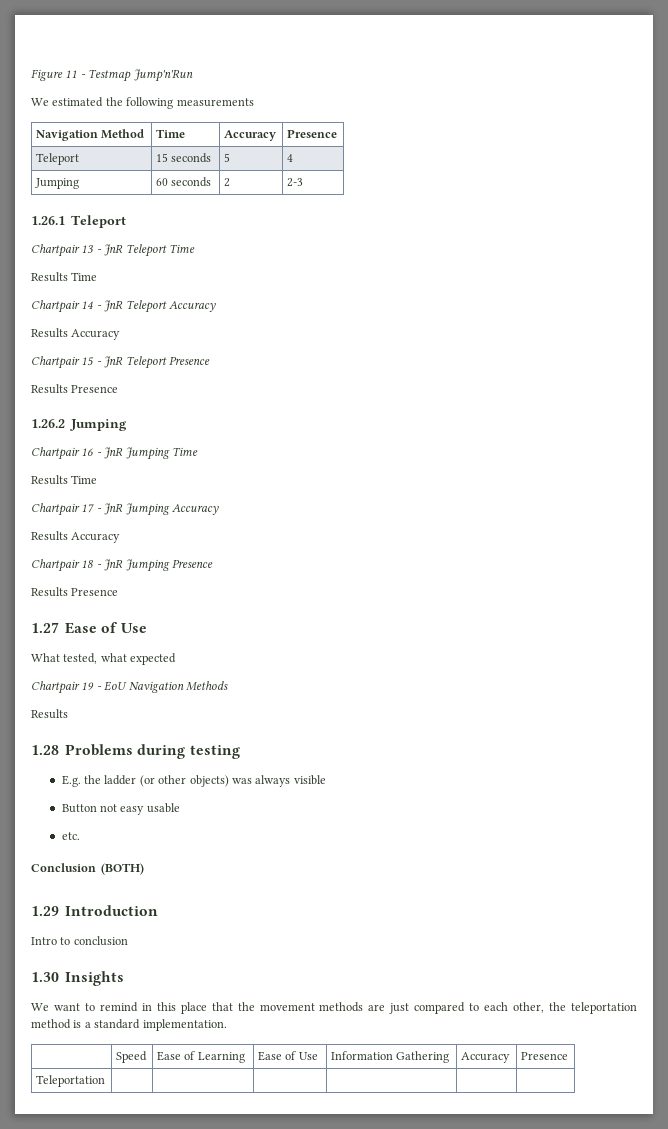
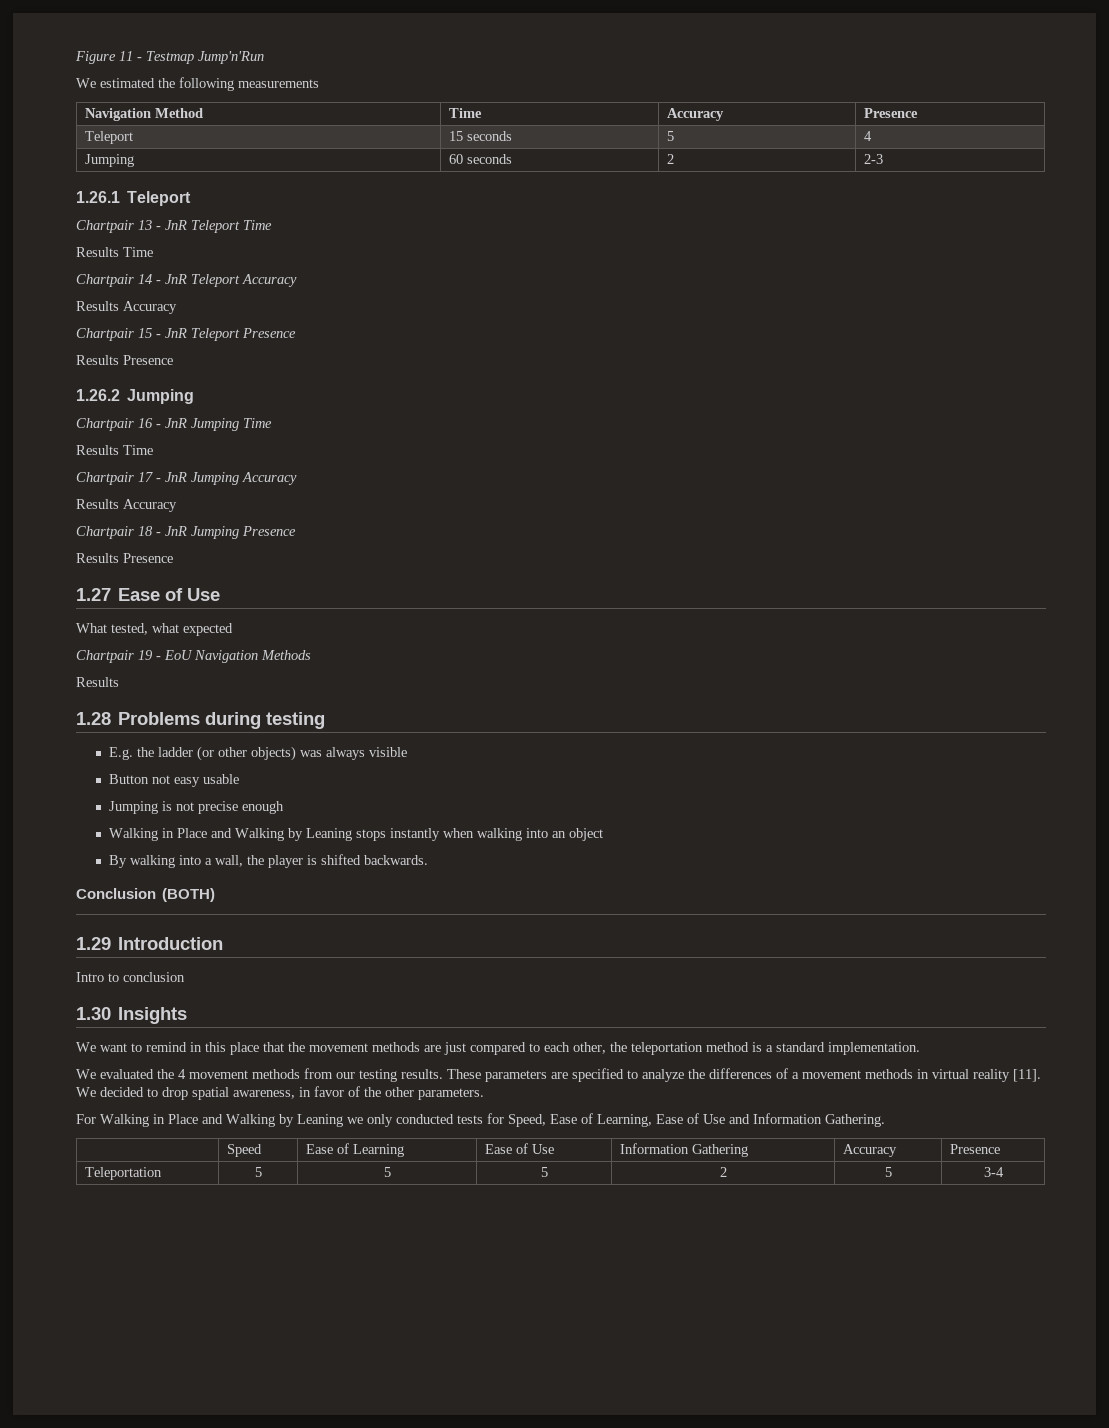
[61,832,80,840] etc. -> [109,801,285,814] [109,828,604,841] [109,854,429,868] Jumping is not precise enough // Walking in Place and Walking by Leaning stops instantly when walking into an object // By walking into a wall, the player is shifted backwards.
(227, 1025) none -> [76,1068,1041,1082] [76,1086,484,1100] [76,1113,885,1127] // We evaluated the 4 movement methods from our testing results. These parameters are specified to analyze the differences of a movement methods in virtual reality [11]. We decided to drop spatial awareness, in favor of the other parameters. // For Walking in Place and Walking by Leaning we only conducted tests for Speed, Ease of Learning, Ease of Use and Information Gathering.
(106, 1081) | | | | | -> [254,1167,262,1177] [383,1167,391,1177] [540,1167,548,1177] [719,1167,727,1177] [884,1167,892,1177] [983,1167,1004,1177] 5 | 5 | 5 | 2 | 5 | 3-4

